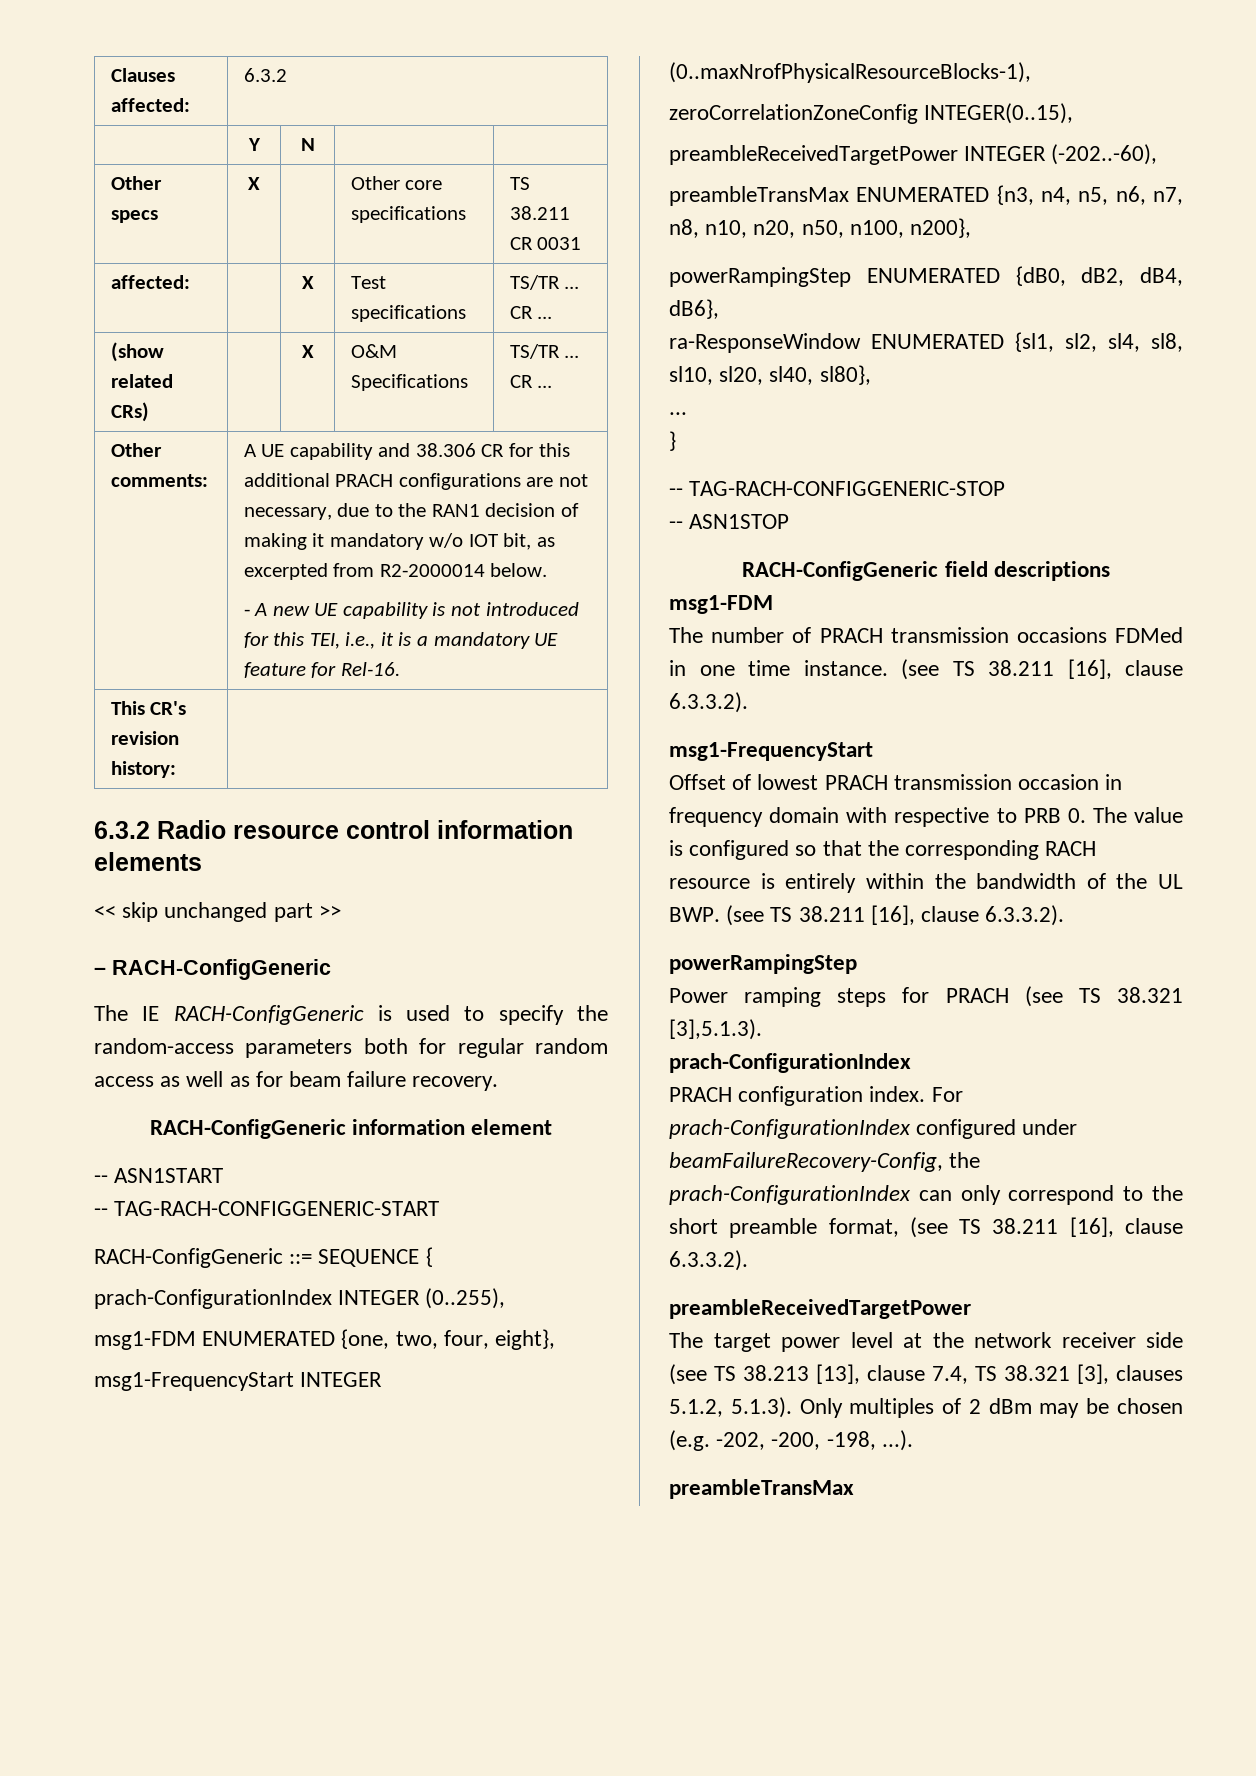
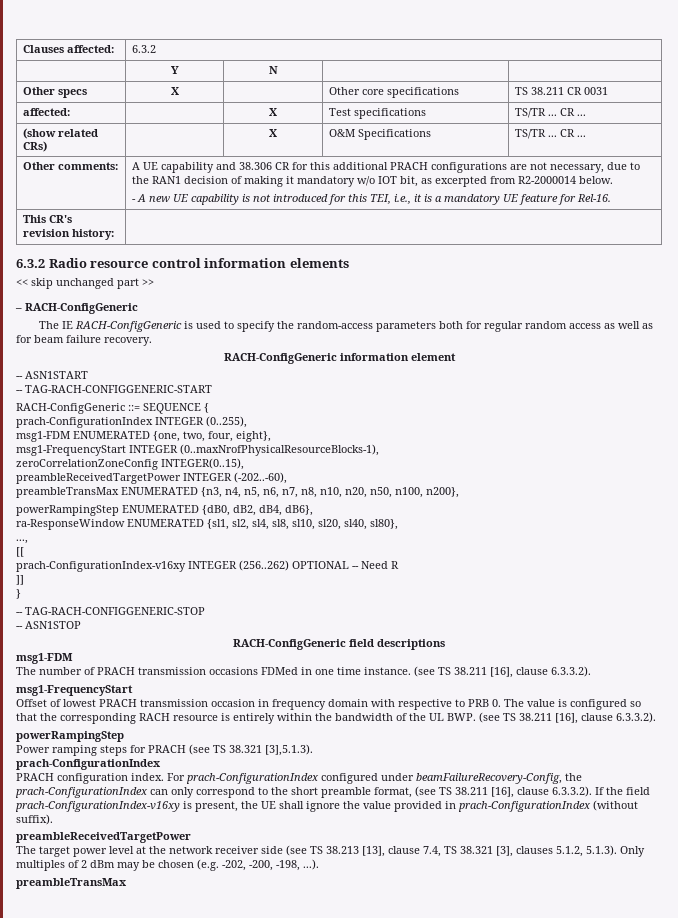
[669,412,687,415] ... -> [16,539,28,544] [16,547,24,557] [16,560,399,572] [16,575,24,585] ..., // [[ // prach-ConfigurationIndex-v16xy INTEGER (256..262) OPTIONAL -- Need R // ]]
(748, 1260) none -> [595,787,650,795] [15,800,638,812] [16,814,53,825] If the field prach-ConfigurationIndex-v16xy is present, the UE shall ignore the value provided in prach-ConfigurationIndex (without suffix).

